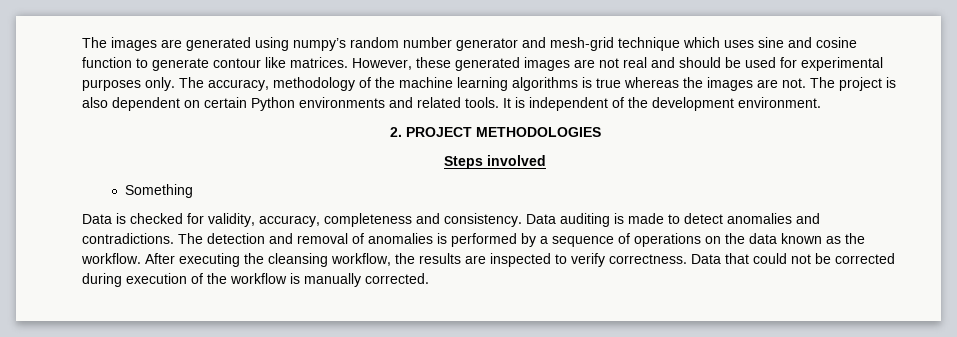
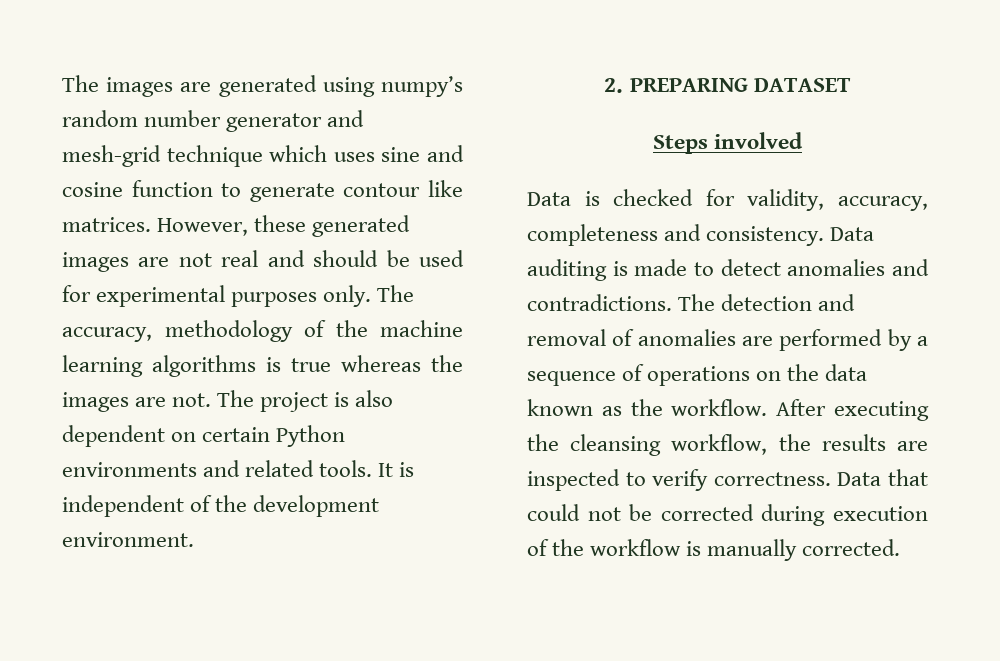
[405,127,601,137] PROJECT METHODOLOGIES -> [629,78,851,92] PREPARING DATASET
[124,184,193,198] // Something -> (804, 140) none
[437,233,447,244] is -> [742,336,773,346] are

